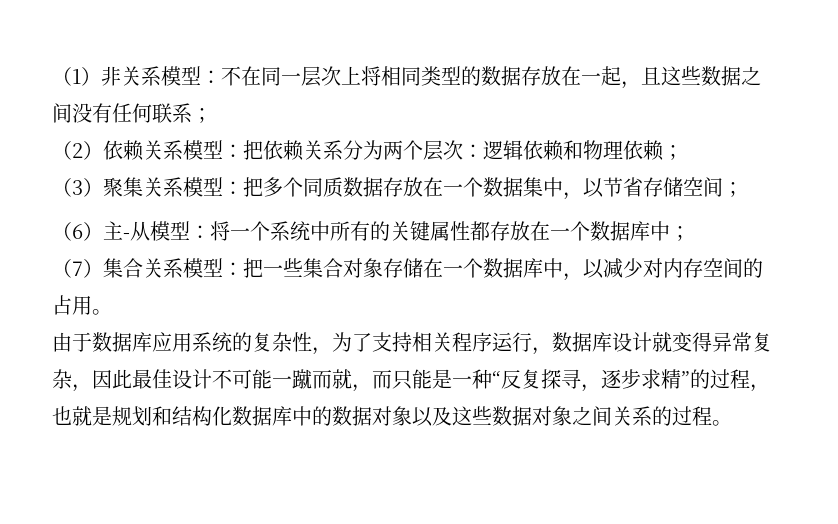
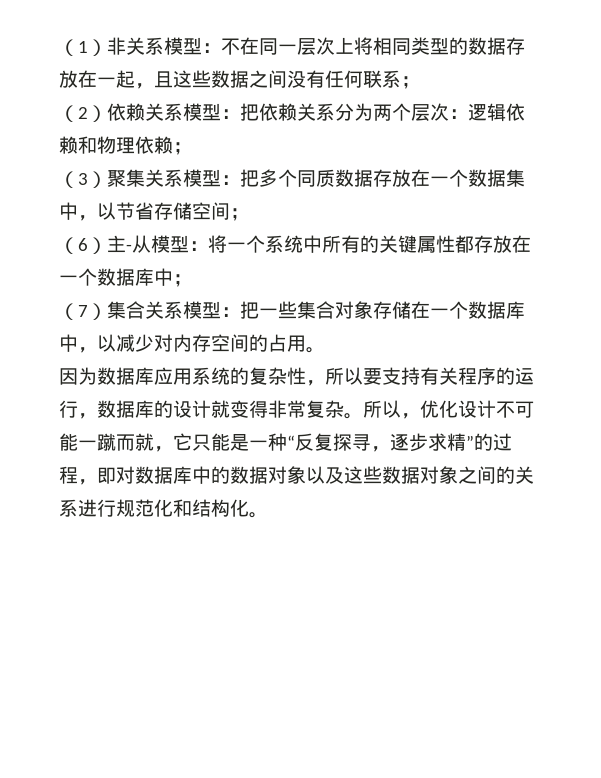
[52,332,92,352] 由于 -> [59,367,97,385] 因为
[332,332,492,352] 为了支持相关程序 -> [325,367,515,385] 所以要支持有关程序的
(612, 342) none -> [154,400,173,418] 的
[712,332,772,352] [52,369,172,392] 异常复杂，因此最佳 -> [268,400,458,419] 非常复杂。所以，优化
[372,370,392,389] 而 -> [173,433,192,451] 它
[52,406,232,426] 也就是规划和结构化 -> [97,466,135,484] 即对
[612,406,712,426] 关系的过程 -> [496,466,534,484] [59,499,249,517] 的关系进行规范化和结构化

